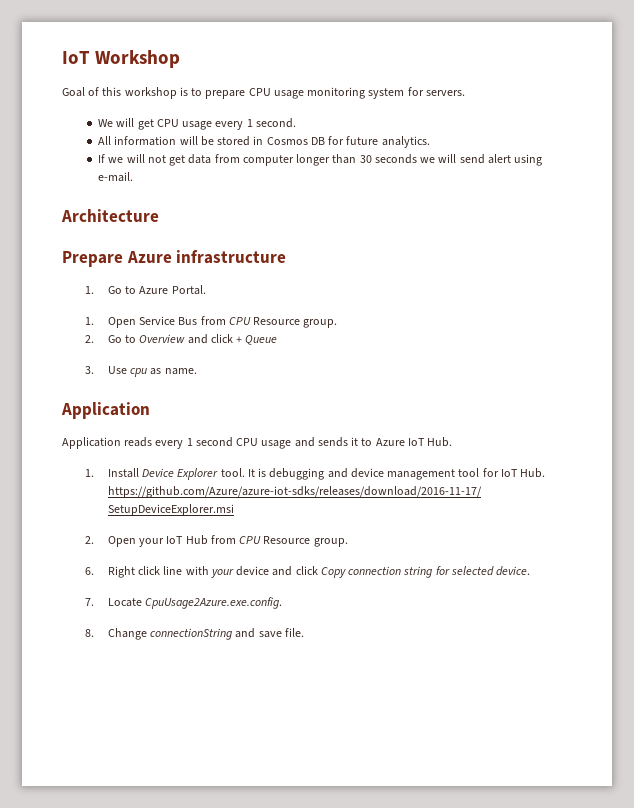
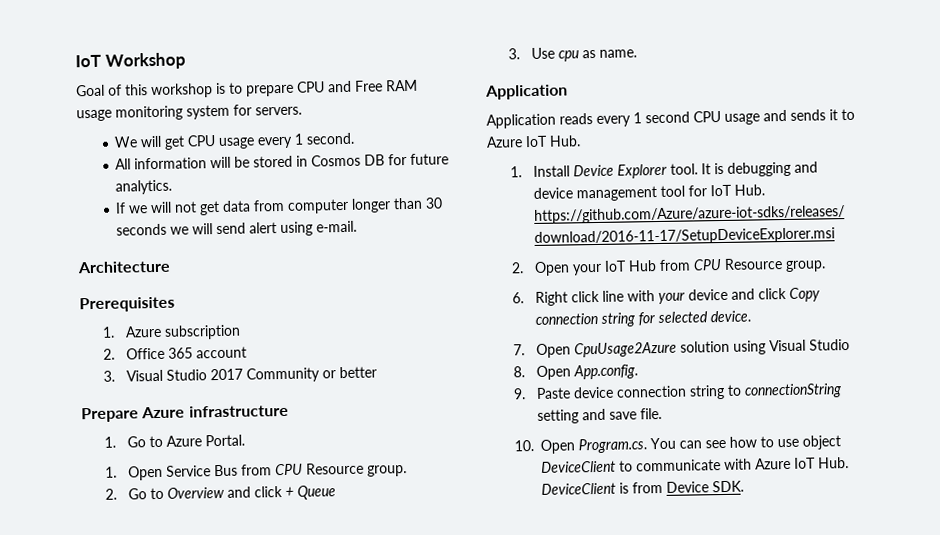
(271, 92) none -> [328,79,418,93] and Free RAM
(159, 215) none -> [79,296,175,313] [102,324,242,340] [103,346,248,360] [103,366,378,383] // Prerequisites // 1. Azure subscription // 2. Office 365 account // 3. Visual Studio 2017 Community or better
[107,597,283,609] [84,628,304,640] Locate CpuUsage2Azure.exe.config. // 8. Change connectionString and save file. -> [536,338,851,358] [513,364,639,380] [513,383,843,400] [537,407,663,424] [514,435,842,454] [541,457,850,473] [541,480,745,495] Open CpuUsage2Azure solution using Visual Studio // 8. Open App.config. // 9. Paste device connection string to connectionString setting and save file. // 10. Open Program.cs. You can see how to use object DeviceClient to communicate with Azure IoT Hub. DeviceClient is from Device SDK.

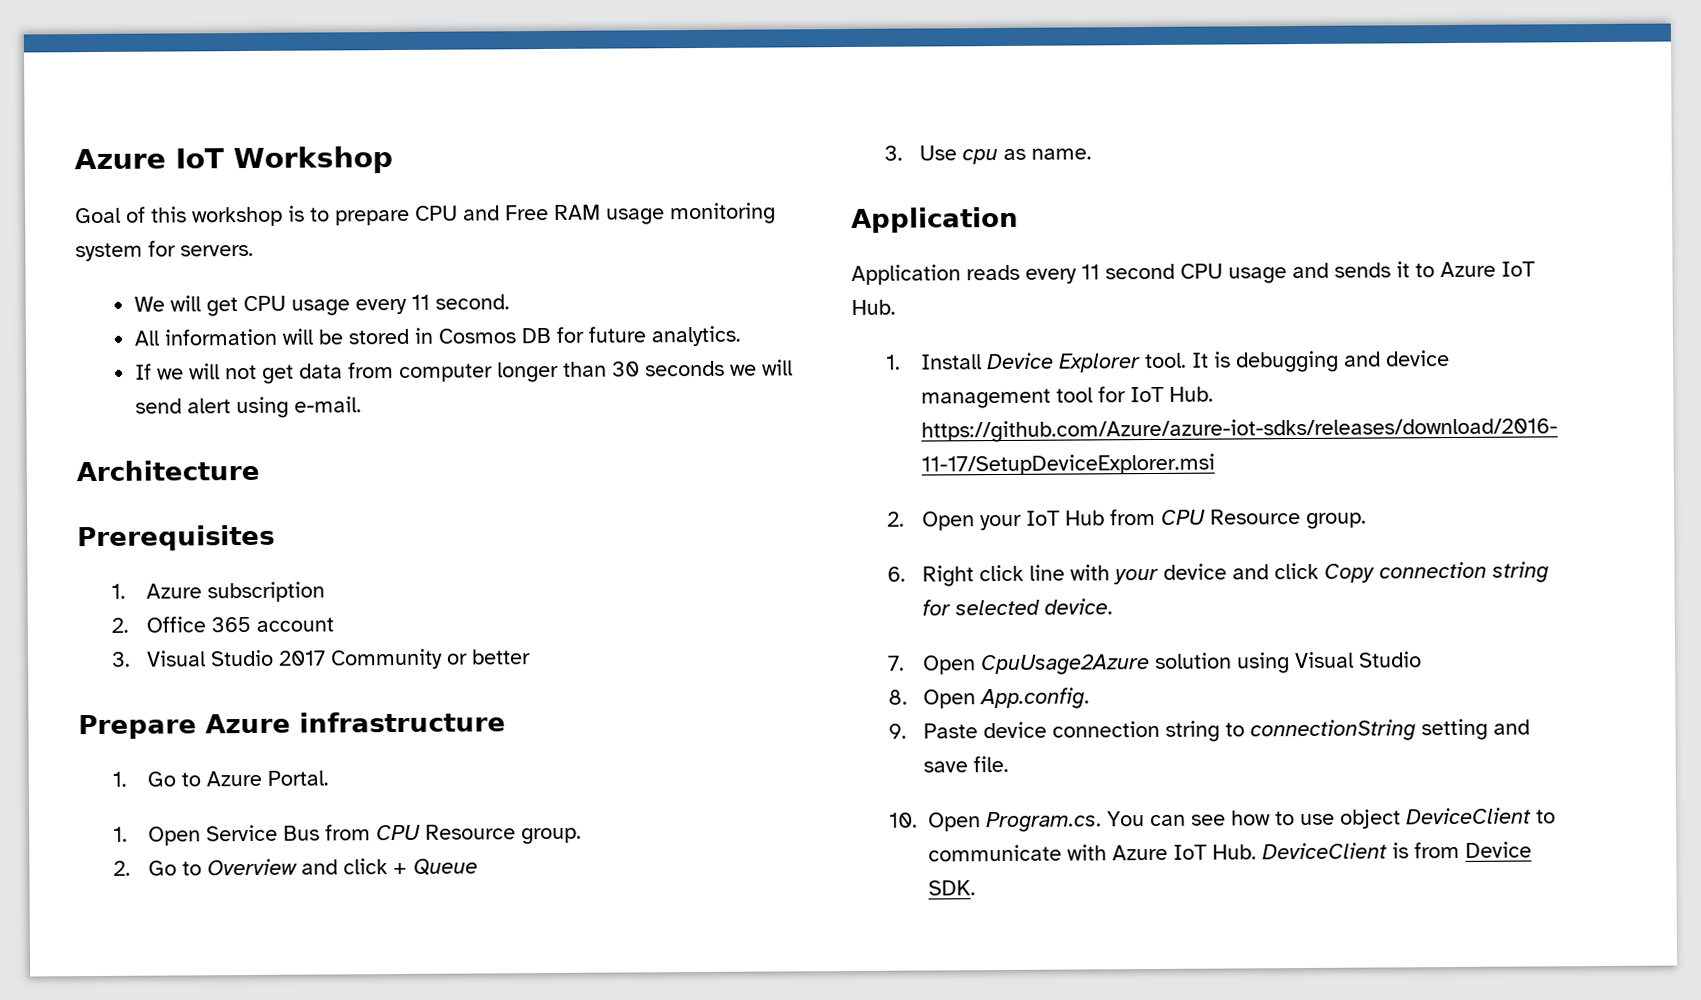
(75, 61) none -> [74,148,166,170] Azure
[294,133,305,145] 1 -> [410,294,430,310] 11
[633,112,642,124] 1 -> [1081,264,1100,280] 11

